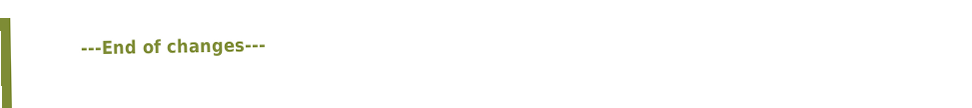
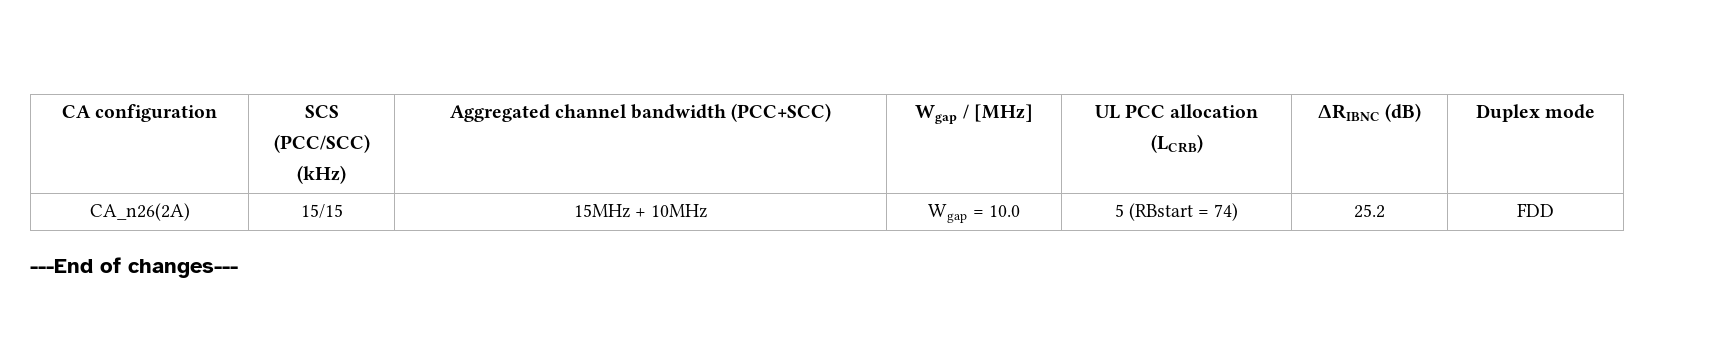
(80, 47) none -> [61,104,218,122] [304,105,339,118] [273,134,370,153] [297,165,346,184] [449,103,832,122] [915,104,1033,124] [1094,104,1259,119] [1150,134,1203,153] [1317,103,1422,122] [1475,104,1596,122] [89,203,190,221] [300,204,343,218] [573,204,708,218] [928,204,1020,223] [1114,203,1239,221] [1354,204,1385,218] [1517,203,1554,217] CA configuration | SCS // (PCC/SCC) // (kHz) | Aggregated channel bandwidth (PCC+SCC) | Wgap / [MHz] | UL PCC allocation // (LCRB) | ΔRIBNC (dB) | Duplex mode // CA_n26(2A) | 15/15 | 15MHz + 10MHz | Wgap = 10.0 | 5 (RBstart = 74) | 25.2 | FDD //

